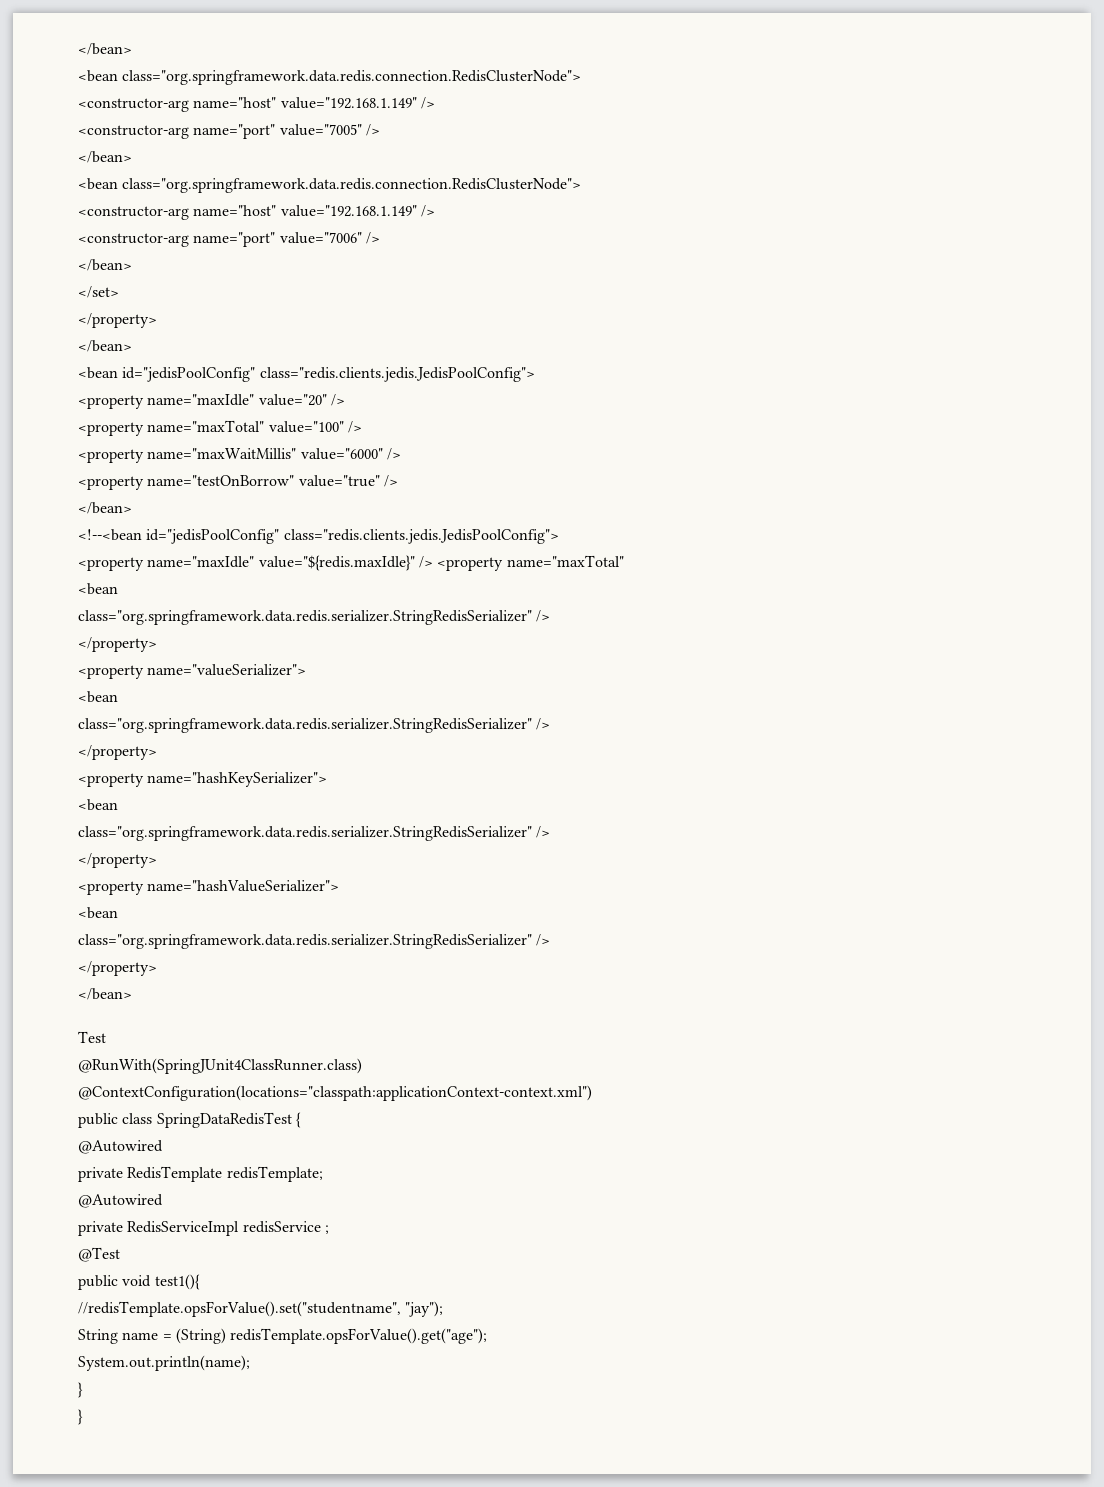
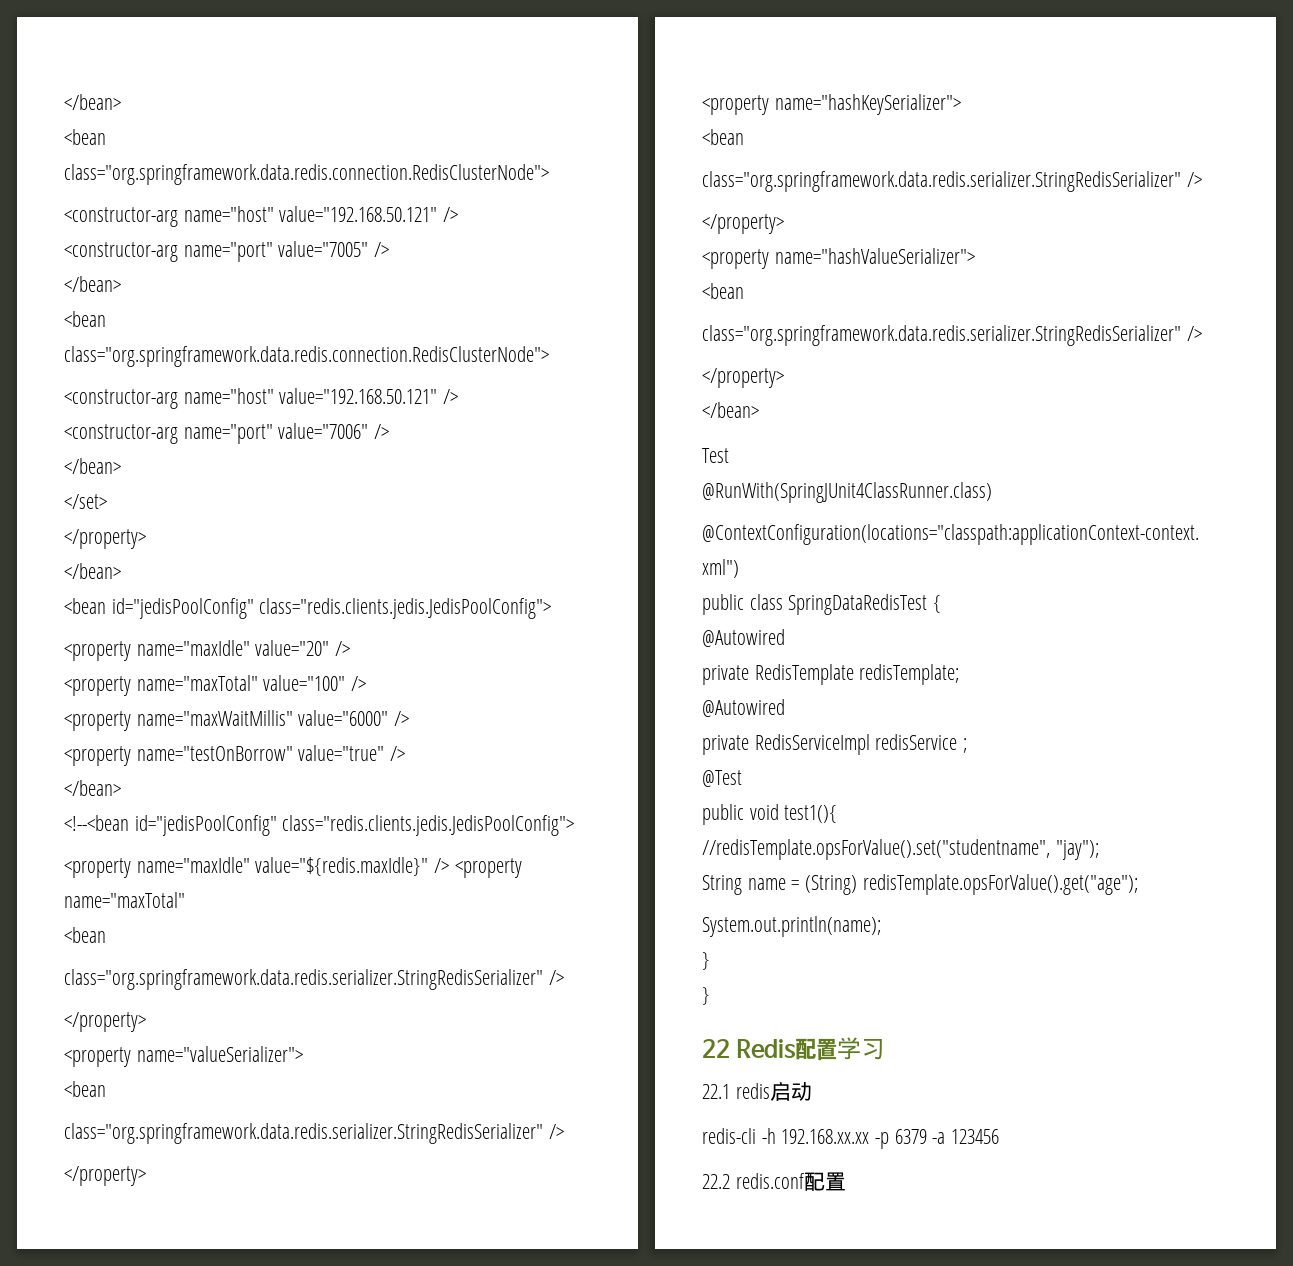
[78,43,132,55] [78,70,582,85] [78,97,417,112] </bean> // <bean class="org.springframework.data.redis.connection.RedisClusterNode"> // <constructor-arg name="host" value="192.168.1.149" -> [64,94,121,110] [64,129,106,145] [64,164,549,185] [64,206,438,227] </bean> // <bean class="org.springframework.data.redis.connection.RedisClusterNode"> // <constructor-arg name="host" value="192.168.50.121"
[280,205,417,217] value="192.168.1.149" -> [279,388,438,404] value="192.168.50.121"
(83, 1417) none -> [702,1037,886,1061] [702,1081,812,1101] [702,1128,1000,1149] [702,1172,846,1191] // 22 Redis配置学习 // 22.1 redis启动 // redis-cli -h 192.168.xx.xx -p 6379 -a 123456 // 22.2 redis.conf配置

